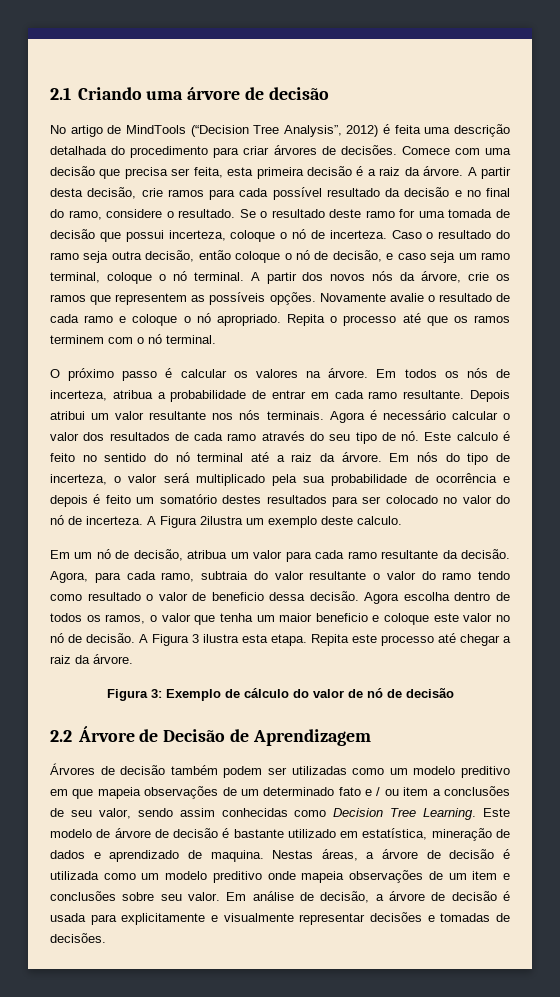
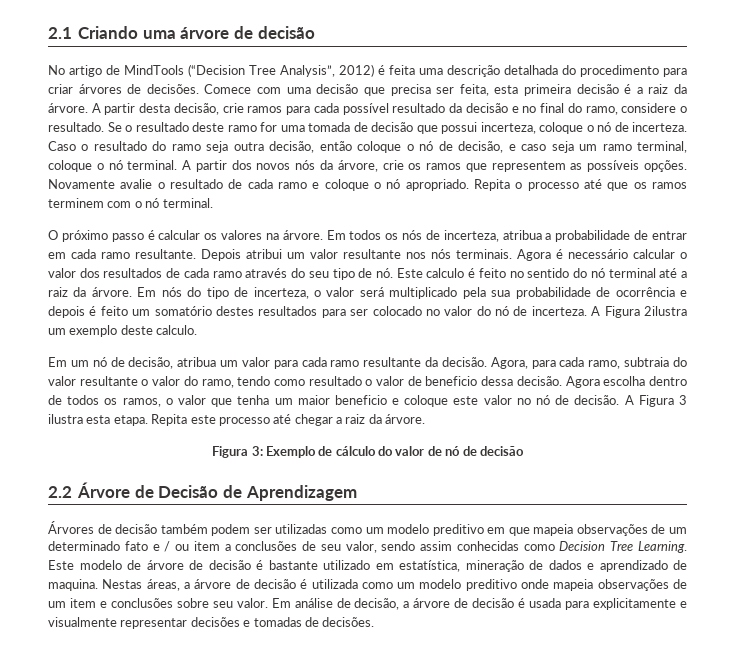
[442,572,472,580] ramo -> [201,379,234,388] ramo,

